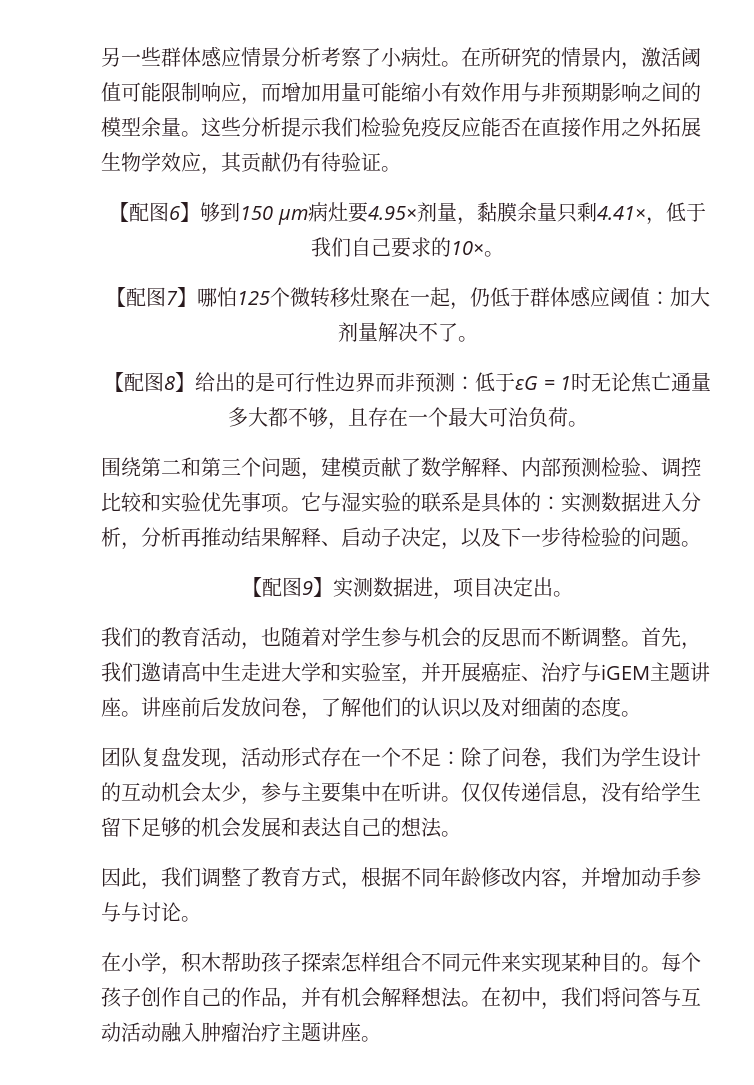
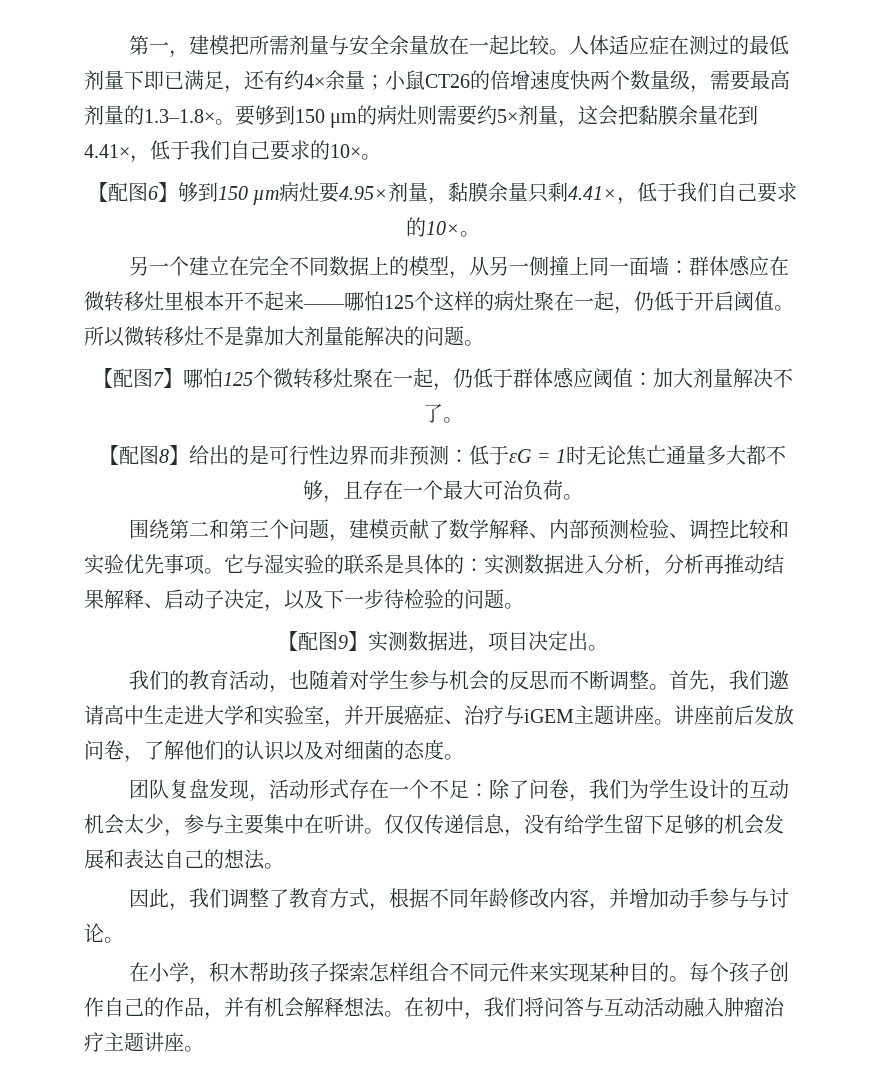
[101,46,701,70] [101,82,701,105] [101,117,701,138] [101,152,381,175] 另一些群体感应情景分析考察了小病灶。在所研究的情景内，激活阈值可能限制响应，而增加用量可能缩小有效作用与非预期影响之间的模型余量。这些分析提示我们检验免疫反应能否在直接作用之外拓展生物学效应，其贡献仍有待验证 -> [129,35,790,58] [84,69,790,93] [84,105,759,128] [84,140,361,163] 第一，建模把所需剂量与安全余量放在一起比较。人体适应症在测过的最低剂量下即已满足，还有约4×余量；小鼠CT26的倍增速度快两个数量级，需要最高剂量的1.3–1.8×。要够到150 μm的病灶则需要约5×剂量，这会把黏膜余量花到4.41×，低于我们自己要求的10×
(504, 254) none -> [129,255,790,279] [84,291,794,314] [84,326,484,347] // 另一个建立在完全不同数据上的模型，从另一侧撞上同一面墙：群体感应在微转移灶里根本开不起来——哪怕125个这样的病灶聚在一起，仍低于开启阈值。所以微转移灶不是靠加大剂量能解决的问题。

